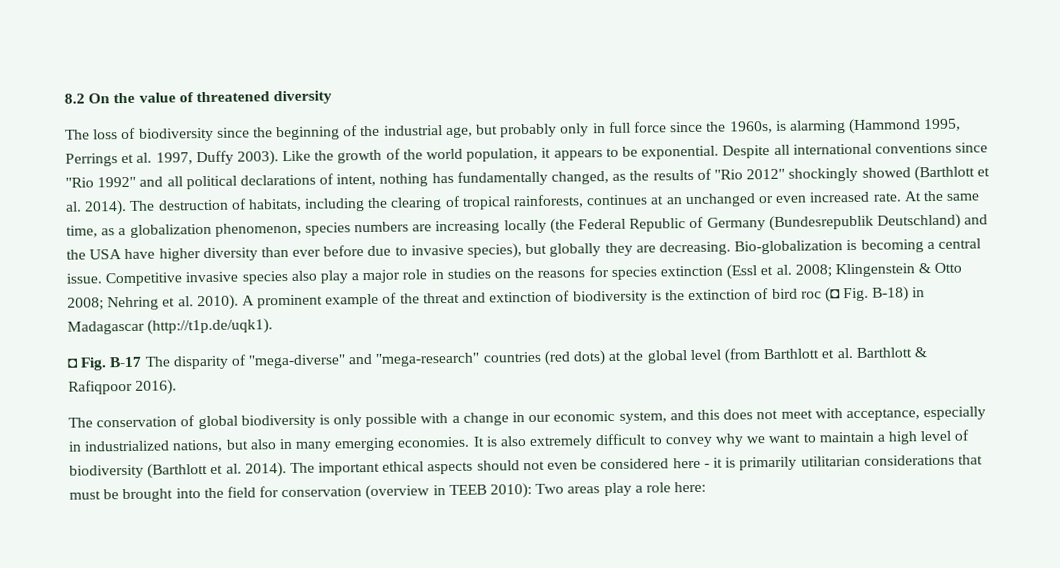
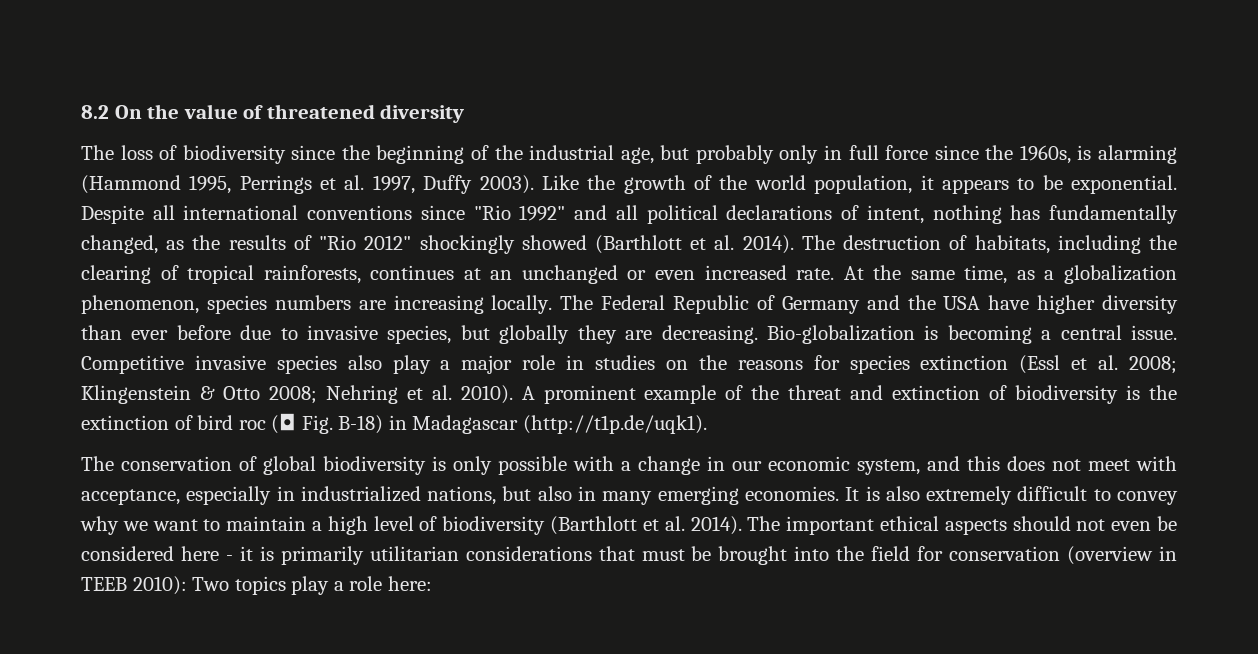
[503,218,575,234] locally (the -> [491,295,594,314] locally. The
[768,213,961,232] (Bundesrepublik Deutschland) -> (860, 305) none
[467,243,523,259] species), -> [387,325,452,344] species,
[67,347,927,371] [68,379,178,395] // ◘ Fig. B-17 The disparity of "mega-diverse" and "mega-research" countries (red dots) at the global level (from Barthlott et al. Barthlott & Rafiqpoor 2016). -> (707, 424) none
[567,486,601,494] areas -> [234,576,286,595] topics

